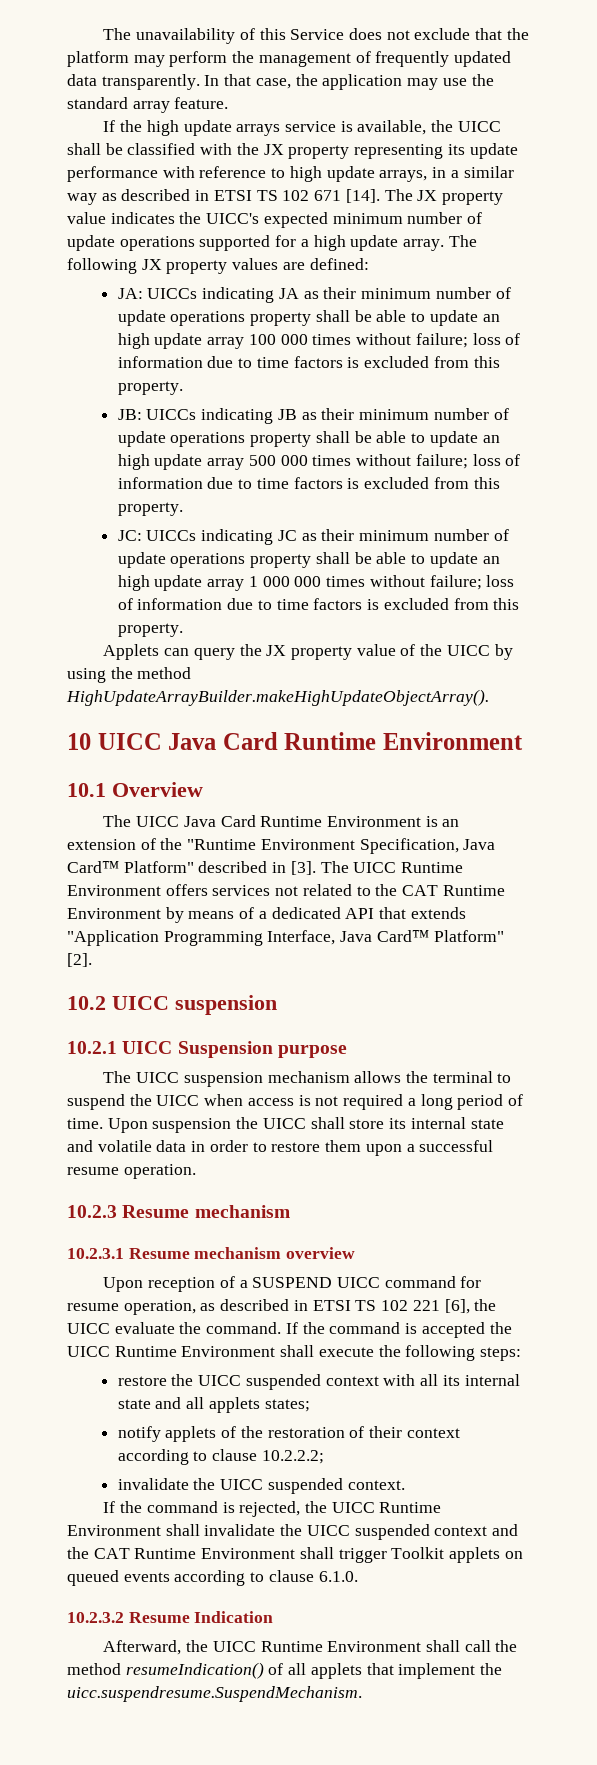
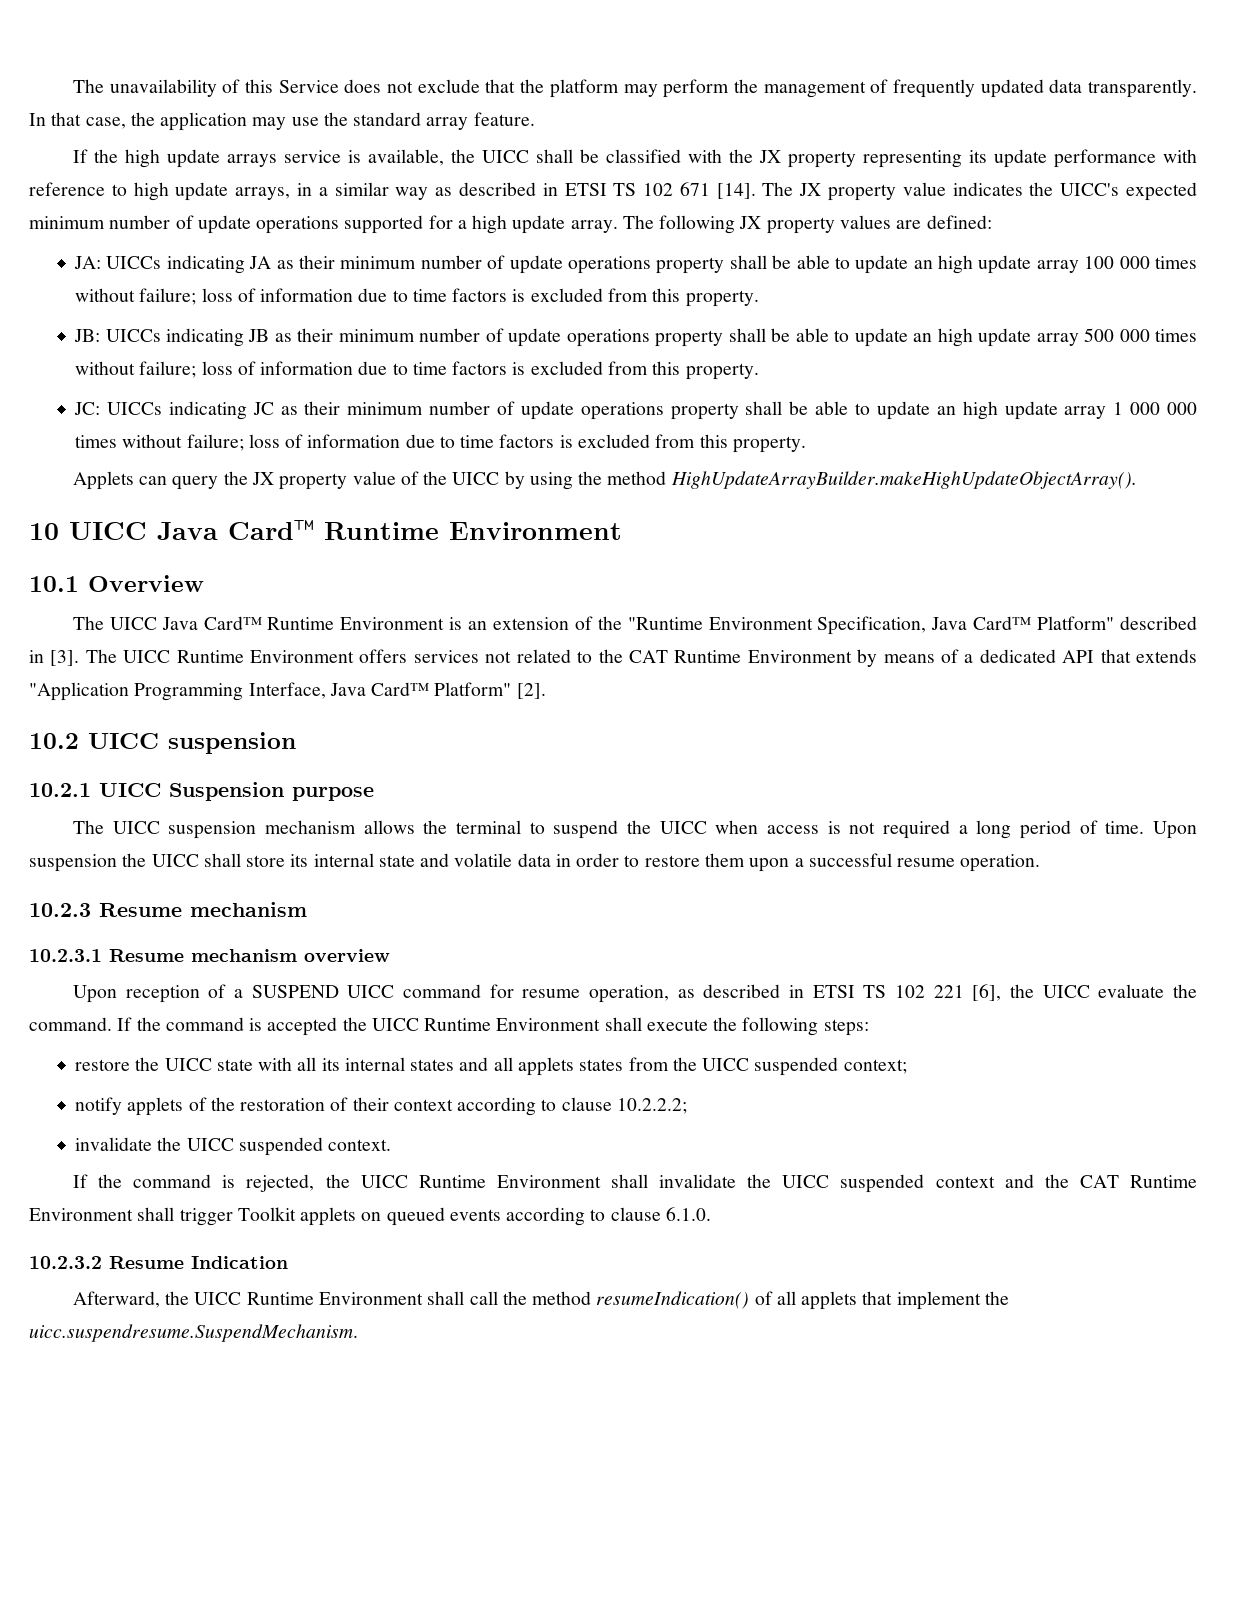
[222,732,278,750] Card -> [228,520,314,540] Card™
[220,815,256,827] Card -> [203,616,262,630] Card™
[245,1374,379,1390] suspended context -> [216,1059,253,1071] state
[117,1399,151,1409] state -> [410,1059,455,1071] states
[264,1399,310,1412] states; -> [579,1057,907,1076] states from the UICC suspended context;

